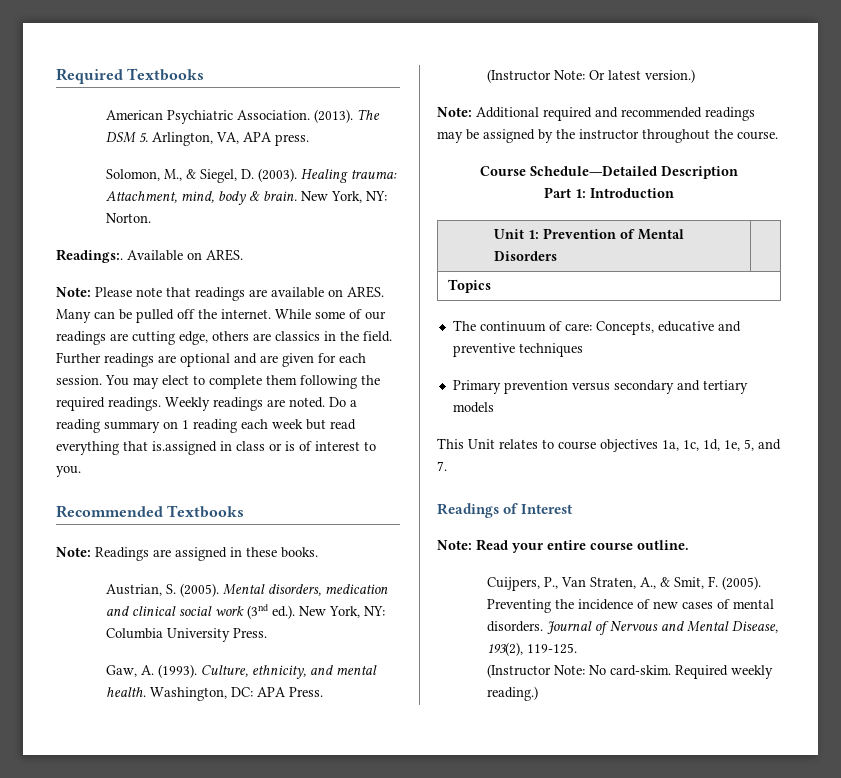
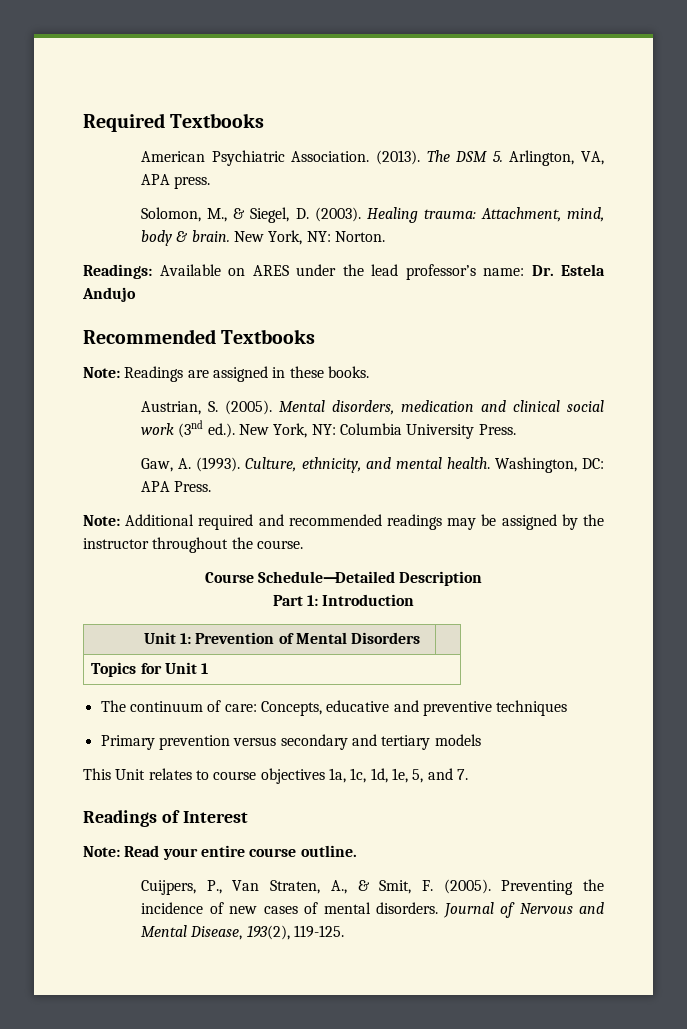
[56,249,123,263] Readings:. -> [83,264,152,279] Readings:
[206,249,243,261] [56,286,384,301] [56,309,386,323] [56,331,392,345] [56,352,366,367] [56,375,380,389] [56,397,357,411] [56,419,356,433] [56,441,376,455] [56,466,81,477] ARES. // Note: Please note that readings are available on ARES. Many can be pulled off the internet. While some of our readings are cutting edge, others are classics in the field. Further readings are optional and are given for each session. You may elect to complete them following the required readings. Weekly readings are noted. Do a reading summary on 1 reading each week but read everything that is.assigned in class or is of interest to you. -> [252,264,605,280] [82,287,136,302] ARES under the lead professor’s name: Dr. Estela Andujo
[487,69,696,83] // (Instructor Note: Or latest version.) -> (212, 486) none
(492, 286) none -> [140,662,209,674] for Unit 1
[487,664,774,679] [487,686,539,701] // (Instructor Note: No card-skim. Required weekly reading.) -> (345, 931) none

